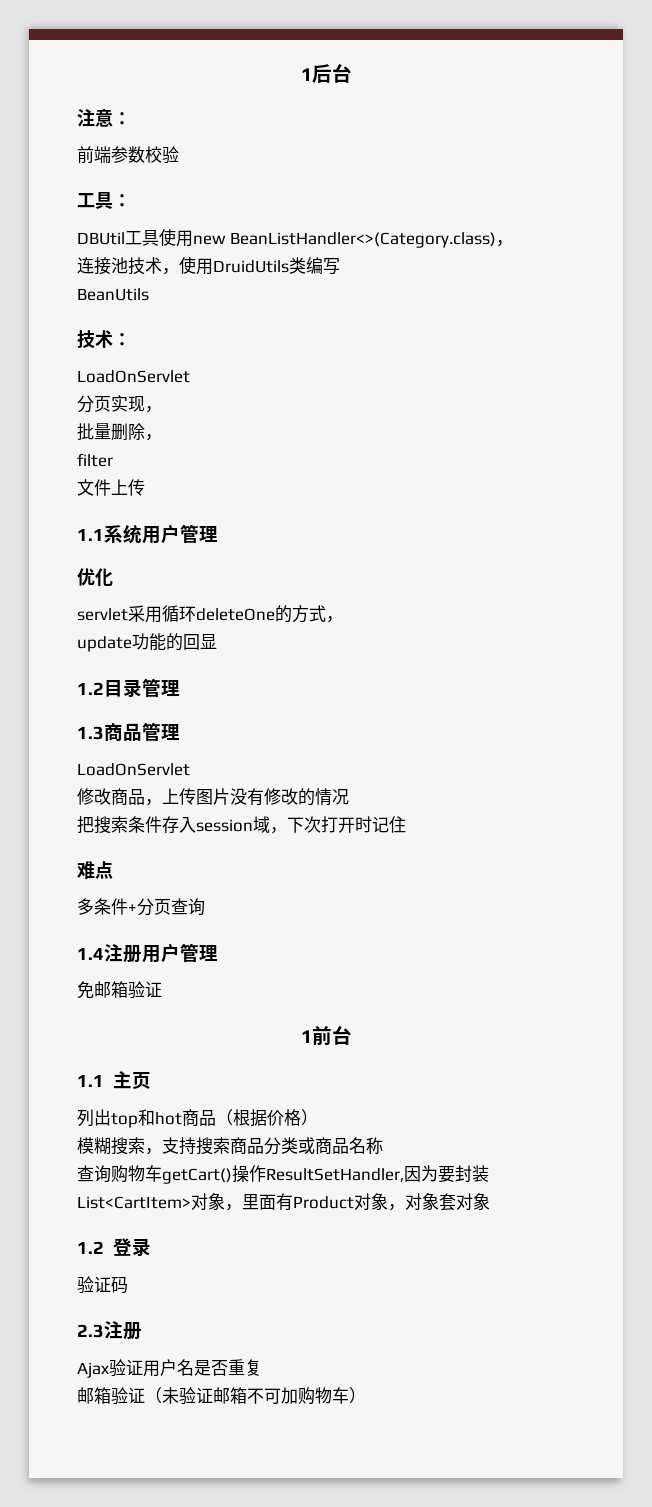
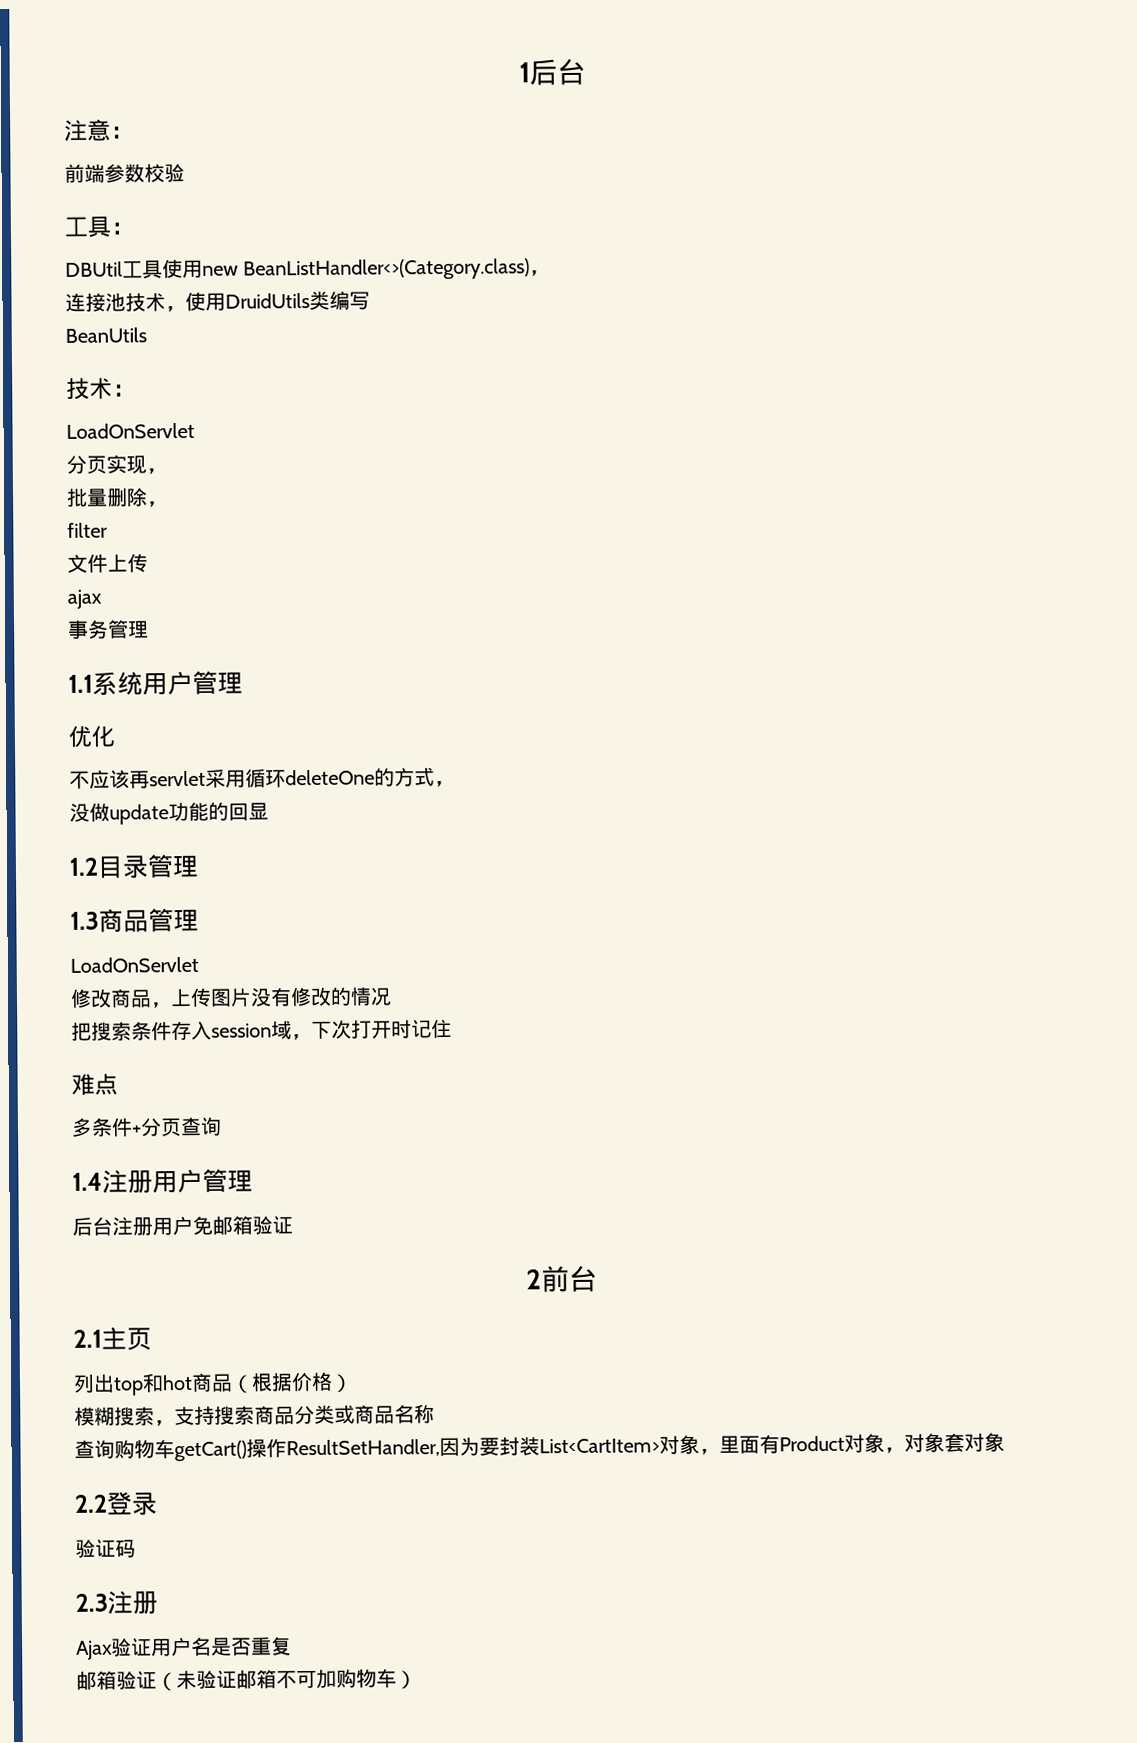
(145, 487) none -> [67,589,102,609] [68,619,149,639] // ajax // 事务管理
(113, 577) none -> [69,769,150,789] 不应该再
(343, 619) none -> [69,802,110,822] 没做
(218, 953) none -> [72,1215,193,1236] 后台注册用户
[300,1030,312,1043] 1 -> [526,1269,542,1290] 2
[77,1075,104,1087] 1.1 -> [73,1329,102,1348] 2.1
[77,1241,104,1254] 1.2 -> [74,1494,108,1513] 2.2

